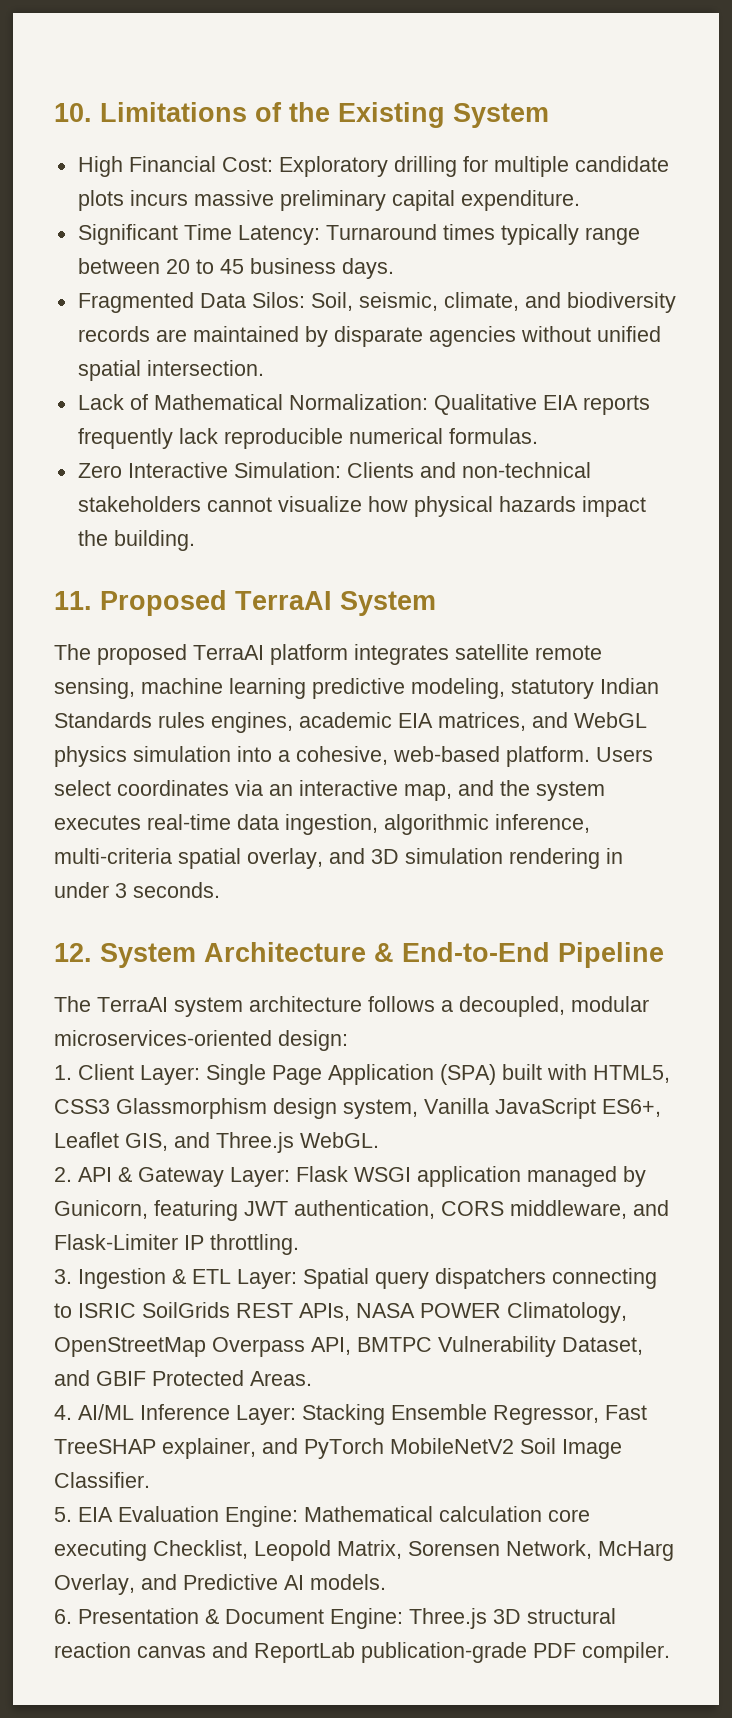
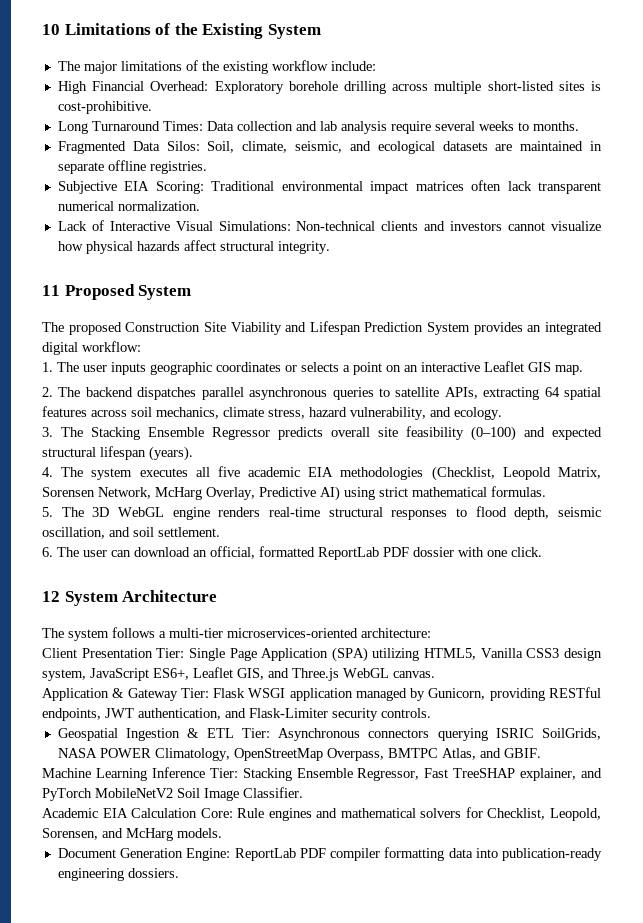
[54,103,92,122] 10. -> [42,24,60,35] 10
[77,156,669,177] [77,190,580,211] [77,224,640,245] [77,258,394,279] [77,292,676,313] [77,326,661,347] [77,360,264,381] [77,394,650,415] [77,428,538,449] [77,462,591,478] [77,496,201,512] High Financial Cost: Exploratory drilling for multiple candidate plots incurs massive preliminary capital expenditure. // Significant Time Latency: Turnaround times typically range between 20 to 45 business days. // Fragmented Data Silos: Soil, seismic, climate, and biodiversity records are maintained by disparate agencies without unified spatial intersection. // Lack of Mathematical Normalization: Qualitative EIA reports frequently lack reproducible numerical formulas. // Zero Interactive Simulation: Clients and non-technical stakeholders -> [57,60,376,74] [57,81,601,94] [57,101,152,114] [57,121,579,134] [57,141,602,154] [57,160,207,174] [57,180,601,194] [57,201,200,211] [57,220,503,231] The major limitations of the existing workflow include: // High Financial Overhead: Exploratory borehole drilling across multiple short-listed sites is cost-prohibitive. // Long Turnaround Times: Data collection and lab analysis require several weeks to months. // Fragmented Data Silos: Soil, climate, seismic, and ecological datasets are maintained in separate offline registries. // Subjective EIA Scoring: Traditional environmental impact matrices often lack transparent numerical normalization. // Lack of Interactive Visual Simulations: Non-technical clients and investors
[581,496,646,517] [77,530,195,551] [54,590,436,616] [54,644,602,665] [54,678,659,699] [54,712,647,733] [54,746,653,767] [54,780,605,801] [54,814,590,835] [54,848,623,869] [54,882,220,898] [54,942,664,968] [54,996,649,1017] [54,1030,348,1051] [54,1064,670,1085] [54,1098,267,1119] impact the building. // 11. Proposed TerraAI System // The proposed TerraAI platform integrates satellite remote sensing, machine learning predictive modeling, statutory Indian Standards rules engines, academic EIA matrices, and WebGL physics simulation into a cohesive, web-based platform. Users select coordinates via an interactive map, and the system executes real-time data ingestion, algorithmic inference, multi-criteria spatial overlay, and 3D simulation rendering in under 3 seconds. // 12. System Architecture & End-to-End Pipeline // The TerraAI system architecture follows a decoupled, modular microservices-oriented design: // 1. Client Layer: Single Page Application (SPA) built with HTML5, CSS3 Glassmorphism -> [183,240,330,254] [42,284,192,300] [42,321,602,335] [42,341,141,355] [42,361,583,375] [42,387,602,400] [42,406,502,420] [42,426,602,441] [42,446,193,461] [42,466,601,481] [42,486,546,501] [42,506,602,520] [42,527,220,539] [42,546,542,560] [42,590,218,606] [42,627,431,641] [42,647,560,662] affect structural integrity. // 11 Proposed System // The proposed Construction Site Viability and Lifespan Prediction System provides an integrated digital workflow: // 1. The user inputs geographic coordinates or selects a point on an interactive Leaflet GIS map. // 2. The backend dispatches parallel asynchronous queries to satellite APIs, extracting 64 spatial features across soil mechanics, climate stress, hazard vulnerability, and ecology. // 3. The Stacking Ensemble Regressor predicts overall site feasibility (0–100) and expected structural lifespan (years). // 4. The system executes all five academic EIA methodologies (Checklist, Leopold Matrix, Sorensen Network, McHarg Overlay, Predictive AI) using strict mathematical formulas. // 5. The 3D WebGL engine renders real-time structural responses to flood depth, seismic oscillation, and soil settlement. // 6. The user can download an official, formatted ReportLab PDF dossier with one click. // 12 System Architecture // The system follows a multi-tier microservices-oriented architecture: // Client Presentation Tier: Single Page Application (SPA) utilizing HTML5, Vanilla CSS3
[424,1098,489,1114] Vanilla -> (86, 675) none
[300,1132,379,1148] [54,1167,112,1182] WebGL. // 2. API -> [343,668,435,678] [42,688,109,701] WebGL canvas. // Application
[230,1167,290,1187] Layer: -> [180,688,209,698] Tier:
[154,1200,669,1221] [54,1234,299,1255] [54,1268,657,1289] [54,1302,627,1323] [54,1336,643,1357] [54,1370,312,1386] [54,1404,296,1425] featuring JWT authentication, CORS middleware, and Flask-Limiter IP throttling. // 3. Ingestion & ETL Layer: Spatial query dispatchers connecting to ISRIC SoilGrids REST APIs, NASA POWER Climatology, OpenStreetMap Overpass API, BMTPC Vulnerability Dataset, and GBIF Protected Areas. // 4. AI/ML Inference Layer: -> [489,687,601,701] [42,708,431,721] [57,728,601,741] [57,748,541,761] [42,767,238,781] providing RESTful endpoints, JWT authentication, and Flask-Limiter security controls. // Geospatial Ingestion & ETL Tier: Asynchronous connectors querying ISRIC SoilGrids, NASA POWER Climatology, OpenStreetMap Overpass, BMTPC Atlas, and GBIF. // Machine Learning Inference Tier:
[54,1506,590,1527] [54,1540,674,1561] [54,1574,386,1595] [54,1608,616,1629] [54,1642,670,1663] 5. EIA Evaluation Engine: Mathematical calculation core executing Checklist, Leopold Matrix, Sorensen Network, McHarg Overlay, and Predictive AI models. // 6. Presentation & Document Engine: Three.js 3D structural reaction canvas and ReportLab publication-grade PDF compiler. -> [42,807,601,821] [42,828,222,841] [57,847,602,861] [57,868,179,881] Academic EIA Calculation Core: Rule engines and mathematical solvers for Checklist, Leopold, Sorensen, and McHarg models. // Document Generation Engine: ReportLab PDF compiler formatting data into publication-ready engineering dossiers.

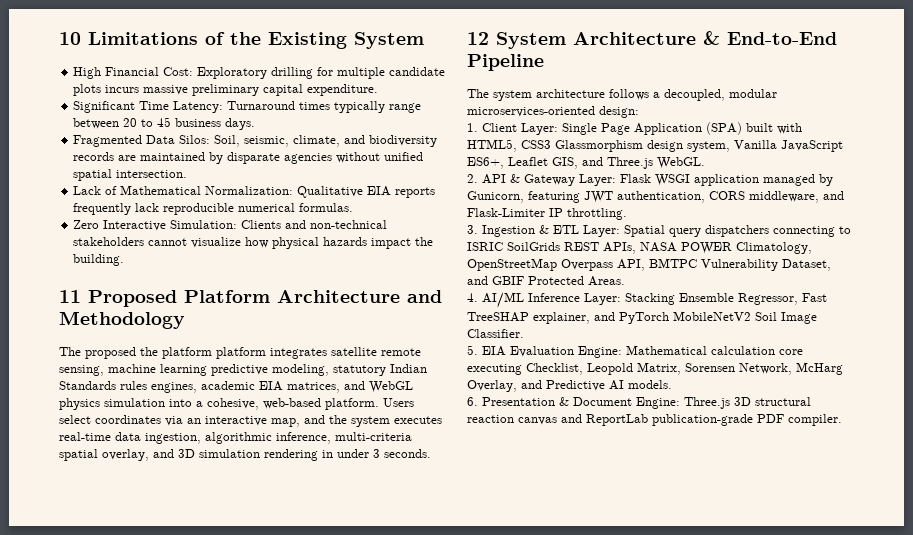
[57,60,376,74] [57,81,601,94] [57,101,152,114] [57,121,579,134] [57,141,602,154] [57,160,207,174] [57,180,601,194] [57,201,200,211] [57,220,503,231] The major limitations of the existing workflow include: // High Financial Overhead: Exploratory borehole drilling across multiple short-listed sites is cost-prohibitive. // Long Turnaround Times: Data collection and lab analysis require several weeks to months. // Fragmented Data Silos: Soil, climate, seismic, and ecological datasets are maintained in separate offline registries. // Subjective EIA Scoring: Traditional environmental impact matrices often lack transparent numerical normalization. // Lack of Interactive Visual Simulations: Non-technical clients and investors -> [73,67,446,79] [73,84,379,96] [73,101,422,113] [73,117,256,130] [73,135,438,147] [73,152,424,164] [73,169,188,181] [73,185,436,198] [73,203,354,215] [73,220,388,231] [73,237,145,246] High Financial Cost: Exploratory drilling for multiple candidate plots incurs massive preliminary capital expenditure. // Significant Time Latency: Turnaround times typically range between 20 to 45 business days. // Fragmented Data Silos: Soil, seismic, climate, and biodiversity records are maintained by disparate agencies without unified spatial intersection. // Lack of Mathematical Normalization: Qualitative EIA reports frequently lack reproducible numerical formulas. // Zero Interactive Simulation: Clients and non-technical stakeholders
[183,240,330,254] affect structural integrity. -> [371,237,434,249] [73,254,125,266] impact the building.
[138,285,192,300] [42,321,602,335] [42,341,141,355] [42,361,583,375] [42,387,602,400] [42,406,502,420] [42,426,602,441] [42,446,193,461] [42,466,601,481] [42,486,546,501] [42,506,602,520] [42,527,220,539] [42,546,542,560] System // The proposed Construction Site Viability and Lifespan Prediction System provides an integrated digital workflow: // 1. The user inputs geographic coordinates or selects a point on an interactive Leaflet GIS map. // 2. The backend dispatches parallel asynchronous queries to satellite APIs, extracting 64 spatial features across soil mechanics, climate stress, hazard vulnerability, and ecology. // 3. The Stacking Ensemble Regressor predicts overall site feasibility (0–100) and expected structural lifespan (years). // 4. The system executes all five academic EIA methodologies (Checklist, Leopold Matrix, Sorensen Network, McHarg Overlay, Predictive AI) using strict mathematical formulas. // 5. The 3D WebGL engine renders real-time structural responses to flood depth, seismic oscillation, and soil settlement. // 6. The user can download an official, formatted ReportLab PDF dossier with one click. -> [184,290,442,303] [59,311,185,329] [59,347,421,359] [59,364,427,376] [59,381,413,393] [59,398,414,410] [59,415,442,427] [59,432,412,444] [59,449,431,461] Platform Architecture and Methodology // The proposed the platform platform integrates satellite remote sensing, machine learning predictive modeling, statutory Indian Standards rules engines, academic EIA matrices, and WebGL physics simulation into a cohesive, web-based platform. Users select coordinates via an interactive map, and the system executes real-time data ingestion, algorithmic inference, multi-criteria spatial overlay, and 3D simulation rendering in under 3 seconds.
[42,628,109,641] // The system -> [703,31,837,45] [467,54,544,71] [467,89,605,101] & End-to-End Pipeline // The system architecture
[169,628,431,638] [42,647,560,662] multi-tier microservices-oriented architecture: // Client Presentation Tier: Single Page Application (SPA) utilizing HTML5, Vanilla CSS3 -> [664,89,777,101] [467,106,639,118] [467,122,802,135] [467,139,643,152] decoupled, modular microservices-oriented design: // 1. Client Layer: Single Page Application (SPA) built with HTML5, CSS3 Glassmorphism
(86, 675) none -> [734,140,777,149] Vanilla
[343,668,435,678] [42,688,109,701] WebGL canvas. // Application -> [657,157,705,169] [467,174,506,184] WebGL. // 2. API
[180,688,209,698] Tier: -> [579,174,616,186] Layer:
[489,687,601,701] [42,708,431,721] [57,728,601,741] [57,748,541,761] [42,767,238,781] providing RESTful endpoints, JWT authentication, and Flask-Limiter security controls. // Geospatial Ingestion & ETL Tier: Asynchronous connectors querying ISRIC SoilGrids, NASA POWER Climatology, OpenStreetMap Overpass, BMTPC Atlas, and GBIF. // Machine Learning Inference Tier: -> [528,191,844,203] [467,208,627,220] [467,225,851,237] [467,242,812,254] [467,258,831,271] [467,276,625,286] [467,292,621,308] featuring JWT authentication, CORS middleware, and Flask-Limiter IP throttling. // 3. Ingestion & ETL Layer: Spatial query dispatchers connecting to ISRIC SoilGrids REST APIs, NASA POWER Climatology, OpenStreetMap Overpass API, BMTPC Vulnerability Dataset, and GBIF Protected Areas. // 4. AI/ML Inference Layer:
[42,807,601,821] [42,828,222,841] [57,847,602,861] [57,868,179,881] Academic EIA Calculation Core: Rule engines and mathematical solvers for Checklist, Leopold, Sorensen, and McHarg models. // Document Generation Engine: ReportLab PDF compiler formatting data into publication-ready engineering dossiers. -> [467,345,803,358] [467,362,843,375] [467,380,672,392] [467,397,811,409] [467,414,842,426] 5. EIA Evaluation Engine: Mathematical calculation core executing Checklist, Leopold Matrix, Sorensen Network, McHarg Overlay, and Predictive AI models. // 6. Presentation & Document Engine: Three.js 3D structural reaction canvas and ReportLab publication-grade PDF compiler.

